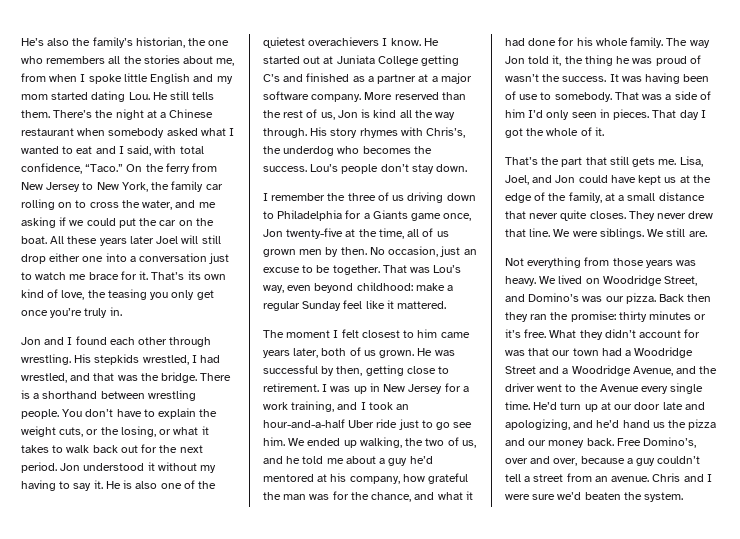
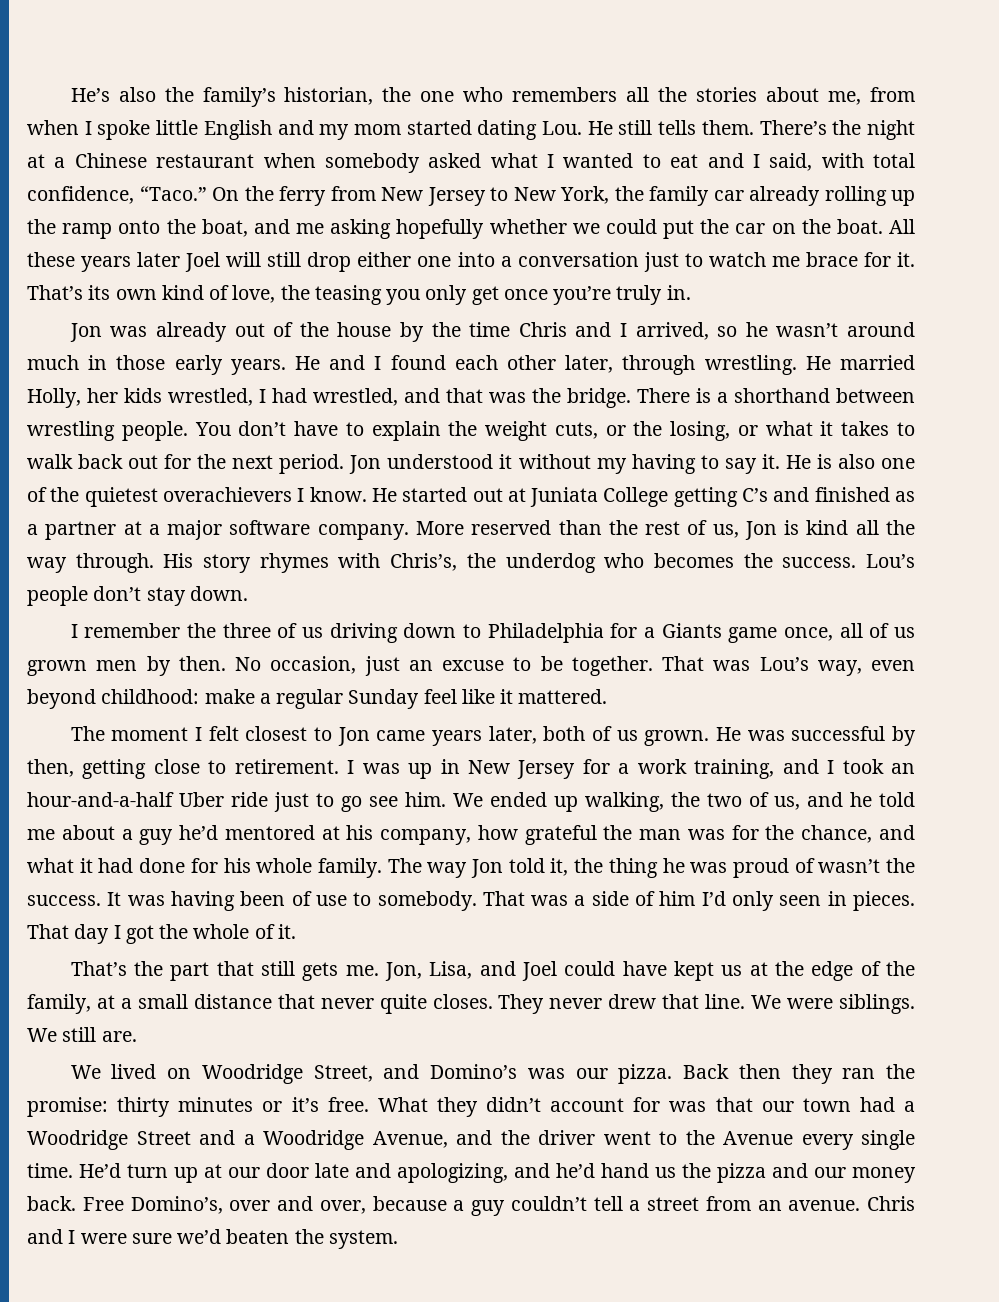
[21,199,173,210] rolling on to cross the water, -> [749,186,915,206] [27,219,248,239] already rolling up the ramp onto the boat,
[59,217,67,226] if -> [396,219,567,239] hopefully whether
(41, 341) none -> [110,322,915,342] [27,355,320,375] was already out of the house by the time Chris and I arrived, so he wasn’t around much in those early years. He
(168, 341) none -> [565,355,614,373] later,
[74,354,140,365] His stepkids -> [805,355,916,370] [27,388,162,408] He married Holly, her kids
[263,228,404,239] Jon twenty-five at the time, -> (834, 634) none
[417,329,438,338] him -> [337,727,370,746] Jon
[679,156,703,167] [505,175,576,185] Lisa, Joel, and Jon -> [385,961,558,981] Jon, Lisa, and Joel
[505,257,697,268] [505,276,536,286] Not everything from those years was heavy. -> (137, 1036) none

